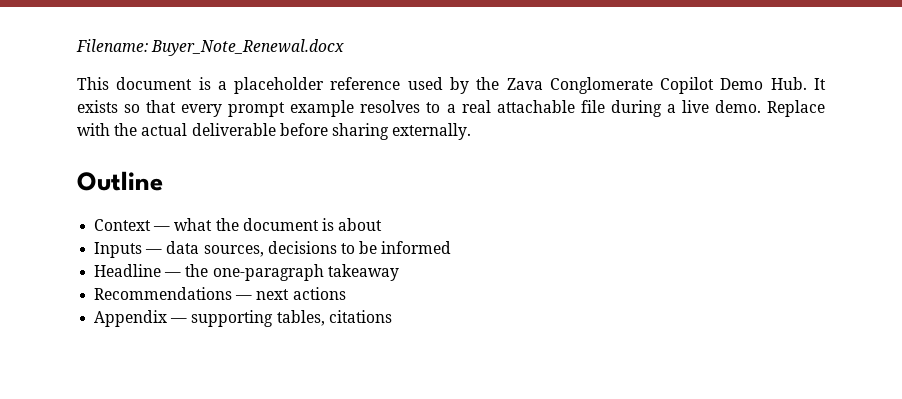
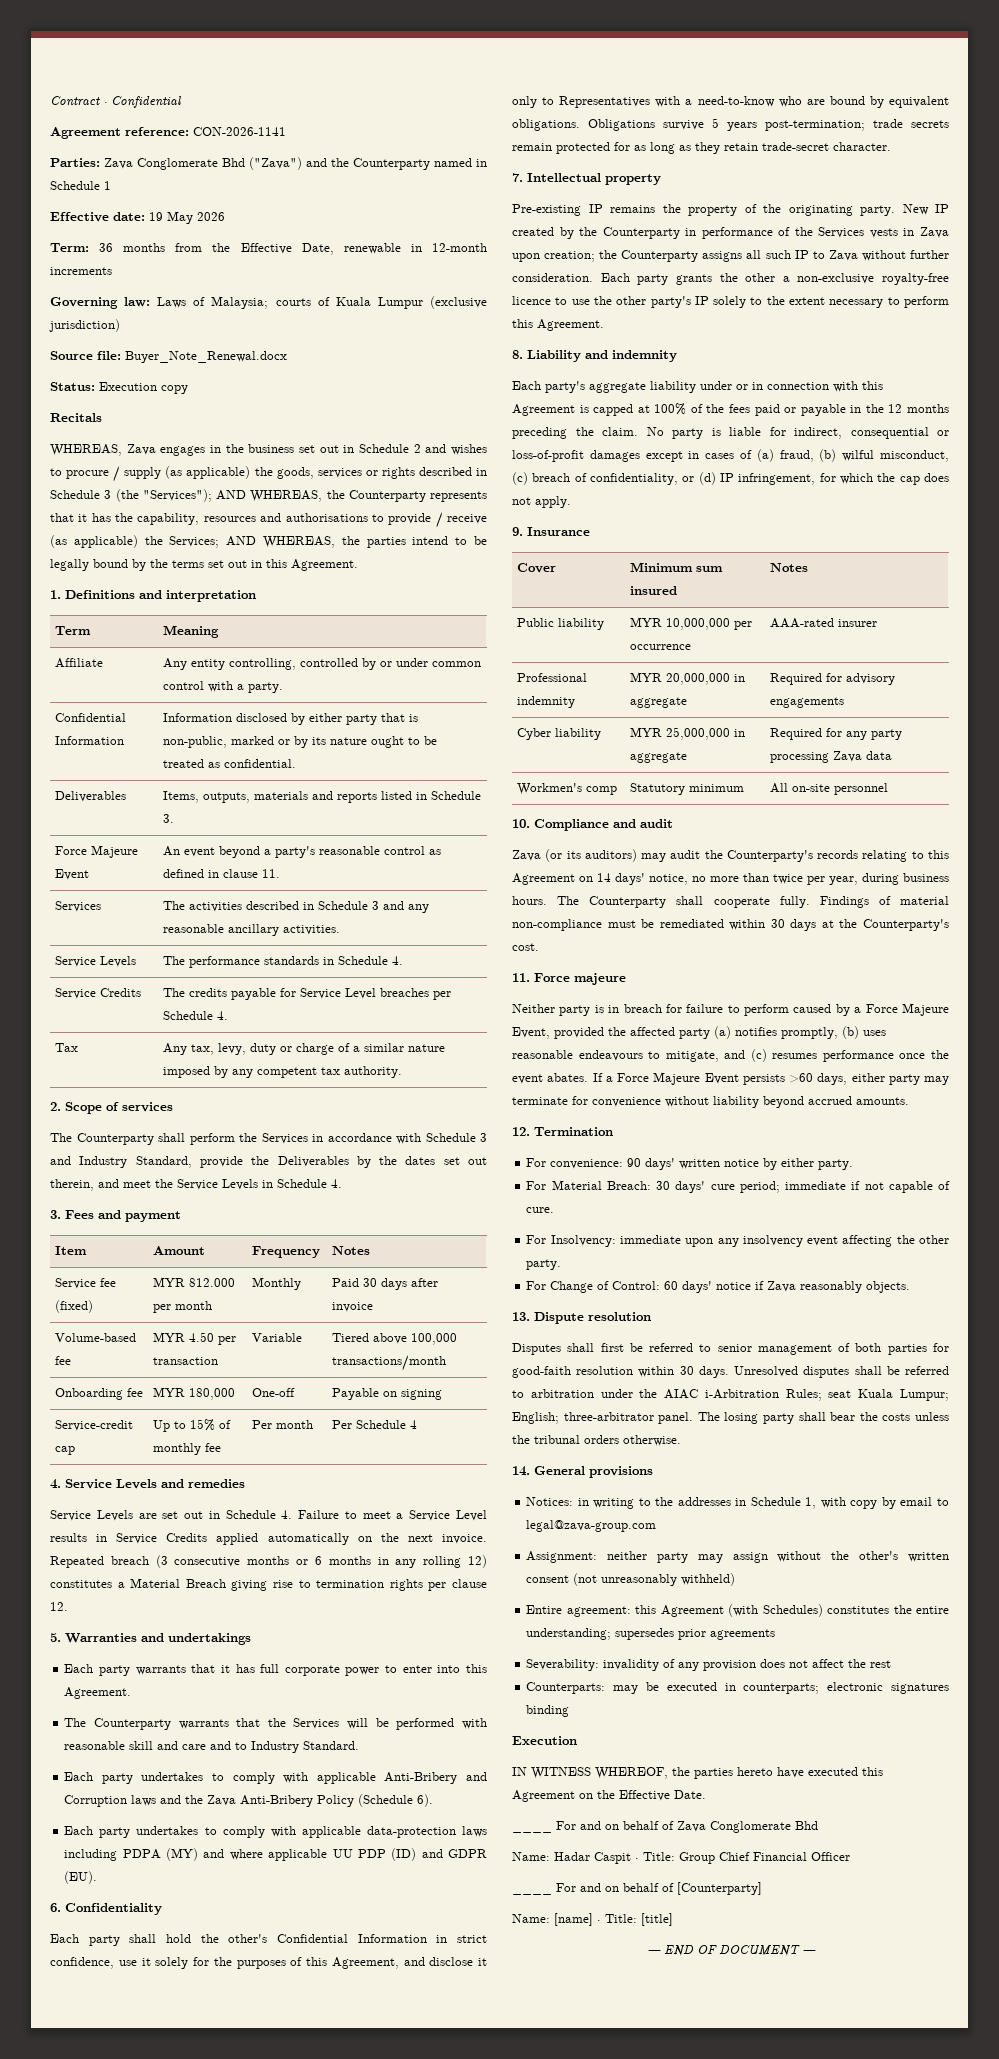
[76,39,345,56] [77,77,827,94] [77,100,825,117] [77,123,472,140] [77,171,163,191] [94,218,383,231] [94,241,452,258] [94,264,399,281] [94,287,346,300] [94,310,392,327] Filename: Buyer_Note_Renewal.docx // This document is a placeholder reference used by the Zava Conglomerate Copilot Demo Hub. It exists so that every prompt example resolves to a real attachable file during a live demo. Replace with the actual deliverable before sharing externally. // Outline // Context — what the document is about // Inputs — data sources, decisions to be informed // Headline — the one-paragraph takeaway // Recommendations — next actions // Appendix — supporting tables, citations -> [50,96,181,108] [50,127,286,139] [50,157,487,170] [50,181,111,190] [50,211,225,224] [50,243,487,255] [50,267,112,275] [50,296,487,309] [49,319,120,332] [50,351,287,363] [50,382,188,394] [50,413,102,422] [50,444,488,456] [50,466,487,482] [50,489,487,502] [50,512,488,528] [50,535,488,548] [50,559,358,571] [50,590,256,602] [55,626,92,635] [163,625,220,638] [55,658,104,668] [163,658,482,670] [163,681,284,693] [55,713,127,722] [55,736,125,745] [163,713,419,725] [163,736,438,748] [163,759,297,768] [55,791,127,802] [163,791,482,803] [163,814,175,823] [55,845,139,858] [55,869,90,880] [163,846,442,858] [163,869,281,878] [55,901,102,912] [163,901,430,913] [163,924,341,936] [55,956,137,967] [163,956,404,968] [55,988,142,999] [163,988,452,1000] [163,1011,229,1020] [55,1043,79,1052] [163,1043,446,1055] [163,1066,403,1078] [50,1102,173,1114] [50,1133,487,1145] [50,1156,488,1168] [50,1179,342,1191] [50,1210,181,1222] [55,1246,88,1255] [153,1246,206,1255] [252,1246,321,1258] [332,1246,371,1255] [55,1278,117,1289] [55,1300,94,1313] [153,1277,236,1287] [153,1301,213,1313] [252,1277,302,1290] [332,1278,439,1290] [332,1302,374,1312] [55,1333,137,1342] [55,1356,72,1365] [153,1332,237,1345] [153,1357,219,1365] [252,1333,303,1342] [332,1333,458,1345] [332,1355,447,1371] [55,1388,144,1400] [153,1387,236,1400] [252,1388,296,1397] [332,1388,443,1400] [55,1420,134,1431] [55,1446,76,1455] [153,1419,232,1432] [153,1443,222,1455] [252,1420,314,1429] [332,1420,418,1429] [50,1479,245,1489] [50,1510,488,1521] [50,1533,487,1545] [50,1555,487,1568] [50,1578,488,1591] [50,1602,68,1611] [50,1633,251,1645] [64,1664,487,1676] [64,1687,132,1699] [64,1718,487,1730] [64,1741,360,1753] [64,1772,487,1784] [64,1794,434,1807] [64,1826,487,1838] [64,1848,488,1861] [64,1871,98,1884] [50,1903,162,1915] [50,1934,488,1946] [50,1957,487,1969] [512,96,950,108] [512,118,949,131] [512,142,891,154] [512,173,661,185] [512,204,949,216] [512,227,949,239] [512,250,949,262] [512,273,949,285] [512,296,950,308] [512,319,604,331] [512,350,677,362] [512,381,883,393] [512,403,949,416] [512,427,949,439] [512,449,950,462] [512,472,949,485] [512,496,571,508] [512,527,590,536] [517,563,557,573] [630,562,724,572] [630,586,678,595] [770,563,809,572] [517,618,605,630] [630,617,753,630] [630,644,692,650] [770,618,878,628] [517,673,588,682] [517,696,576,708] [630,672,746,685] [630,697,688,708] [770,673,896,685] [770,697,845,708] [517,728,602,740] [630,727,746,740] [630,752,688,763] [770,728,903,740] [770,751,893,763] [517,783,618,795] [630,783,745,795] [770,783,889,795] [512,819,673,831] [512,849,949,862] [512,873,949,885] [512,896,949,908] [512,919,949,931] [512,943,539,951] [512,973,626,985] [512,1003,949,1016] [512,1026,886,1039] [512,1049,949,1062] [512,1072,949,1085] [512,1096,909,1108] [512,1127,613,1136] [526,1158,854,1170] [526,1180,950,1193] [526,1207,555,1213] [526,1235,949,1247] [526,1259,562,1270] [526,1281,911,1293] [512,1312,651,1324] [512,1343,949,1355] [512,1366,949,1378] [512,1389,949,1401] [512,1412,950,1424] [512,1435,681,1446] [512,1466,653,1478] [526,1497,949,1509] [526,1520,657,1532] [526,1551,949,1563] [526,1573,736,1586] [526,1604,949,1617] [526,1628,776,1640] [526,1659,892,1671] [526,1682,949,1694] [526,1705,570,1717] [512,1736,577,1745] [512,1767,883,1779] [512,1790,706,1802] [512,1830,552,1833] [556,1821,818,1833] [512,1852,850,1864] [512,1892,552,1895] [556,1882,762,1895] [512,1913,673,1926] [646,1945,816,1957] Contract · Confidential // Agreement reference: CON-2026-1141 // Parties: Zava Conglomerate Bhd ("Zava") and the Counterparty named in Schedule 1 // Effective date: 19 May 2026 // Term: 36 months from the Effective Date, renewable in 12-month increments // Governing law: Laws of Malaysia; courts of Kuala Lumpur (exclusive jurisdiction) // Source file: Buyer_Note_Renewal.docx // Status: Execution copy // Recitals // WHEREAS, Zava engages in the business set out in Schedule 2 and wishes to procure / supply (as applicable) the goods, services or rights described in Schedule 3 (the "Services"); AND WHEREAS, the Counterparty represents that it has the capability, resources and authorisations to provide / receive (as applicable) the Services; AND WHEREAS, the parties intend to be legally bound by the terms set out in this Agreement. // 1. Definitions and interpretation // Term | Meaning // Affiliate | Any entity controlling, controlled by or under common control with a party. // Confidential Information | Information disclosed by either party that is non-public, marked or by its nature ought to be treated as confidential. // Deliverables | Items, outputs, materials and reports listed in Schedule 3. // Force Majeure Event | An event beyond a party's reasonable control as defined in clause 11. // Services | The activities described in Schedule 3 and any reasonable ancillary activities. // Service Levels | The performance standards in Schedule 4. // Service Credits | The credits payable for Service Level breaches per Schedule 4. // Tax | Any tax, levy, duty or charge of a similar nature imposed by any competent tax authority. // 2. Scope of services // The Counterparty shall perform the Services in accordance with Schedule 3 and Industry Standard, provide the Deliverables by the dates set out therein, and meet the Service Levels in Schedule 4. // 3. Fees and payment // Item | Amount | Frequency | Notes // Service fee (fixed) | MYR 812.000 per month | Monthly | Paid 30 days after invoice // Volume-based fee | MYR 4.50 per transaction | Variable | Tiered above 100,000 transactions/month // Onboarding fee | MYR 180,000 | One-off | Payable on signing // Service-credit cap | Up to 15% of monthly fee | Per month | Per Schedule 4 // 4. Service Levels and remedies // Service Levels are set out in Schedule 4. Failure to meet a Service Level results in Service Credits applied automatically on the next invoice. Repeated breach (3 consecutive months or 6 months in any rolling 12) constitutes a Material Breach giving rise to termination rights per clause 12. // 5. Warranties and undertakings // Each party warrants that it has full corporate power to enter into this Agreement. // The Counterparty warrants that the Services will be performed with reasonable skill and care and to Industry Standard. // Each party undertakes to comply with applicable Anti-Bribery and Corruption laws and the Zava Anti-Bribery Policy (Schedule 6). // Each party undertakes to comply with applicable data-protection laws including PDPA (MY) and where applicable UU PDP (ID) and GDPR (EU). // 6. Confidentiality // Each party shall hold the other's Confidential Information in strict confidence, use it solely for the purposes of this Agreement, and disclose it only to Representatives with a need-to-know who are bound by equivalent obligations. Obligations survive 5 years post-termination; trade secrets remain protected for as long as they retain trade-secret character. // 7. Intellectual property // Pre-existing IP remains the property of the originating party. New IP created by the Counterparty in performance of the Services vests in Zava upon creation; the Counterparty assigns all such IP to Zava without further consideration. Each party grants the other a non-exclusive royalty-free licence to use the other party's IP solely to the extent necessary to perform this Agreement. // 8. Liability and indemnity // Each party's aggregate liability under or in connection with this Agreement is capped at 100% of the fees paid or payable in the 12 months preceding the claim. No party is liable for indirect, consequential or loss-of-profit damages except in cases of (a) fraud, (b) wilful misconduct, (c) breach of confidentiality, or (d) IP infringement, for which the cap does not apply. // 9. Insurance // Cover | Minimum sum insured | Notes // Public liability | MYR 10,000,000 per occurrence | AAA-rated insurer // Professional indemnity | MYR 20,000,000 in aggregate | Required for advisory engagements // Cyber liability | MYR 25,000,000 in aggregate | Required for any party processing Zava data // Workmen's comp | Statutory minimum | All on-site personnel // 10. Compliance and audit // Zava (or its auditors) may audit the Counterparty's records relating to this Agreement on 14 days' notice, no more than twice per year, during business hours. The Counterparty shall cooperate fully. Findings of material non-compliance must be remediated within 30 days at the Counterparty's cost. // 11. Force majeure // Neither party is in breach for failure to perform caused by a Force Majeure Event, provided the affected party (a) notifies promptly, (b) uses reasonable endeavours to mitigate, and (c) resumes performance once the event abates. If a Force Majeure Event persists >60 days, either party may terminate for convenience without liability beyond accrued amounts. // 12. Termination // For convenience: 90 days' written notice by either party. // For Material Breach: 30 days' cure period; immediate if not capable of cure. // For Insolvency: immediate upon any insolvency event affecting the other party. // For Change of Control: 60 days' notice if Zava reasonably objects. // 13. Dispute resolution // Disputes shall first be referred to senior management of both parties for good-faith resolution within 30 days. Unresolved disputes shall be referred to arbitration under the AIAC i-Arbitration Rules; seat Kuala Lumpur; English; three-arbitrator panel. The losing party shall bear the costs unless the tribunal orders otherwise. // 14. General provisions // Notices: in writing to the addresses in Schedule 1, with copy by email to legal@zava-group.com // Assignment: neither party may assign without the other's written consent (not unreasonably withheld) // Entire agreement: this Agreement (with Schedules) constitutes the entire understanding; supersedes prior agreements // Severability: invalidity of any provision does not affect the rest // Counterparts: may be executed in counterparts; electronic signatures binding // Execution // IN WITNESS WHEREOF, the parties hereto have executed this Agreement on the Effective Date. // ____ For and on behalf of Zava Conglomerate Bhd // Name: Hadar Caspit · Title: Group Chief Financial Officer // ____ For and on behalf of [Counterparty] // Name: [name] · Title: [title] // — END OF DOCUMENT —

